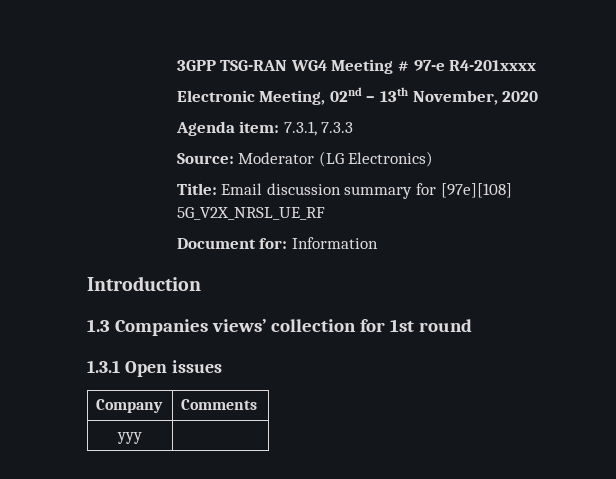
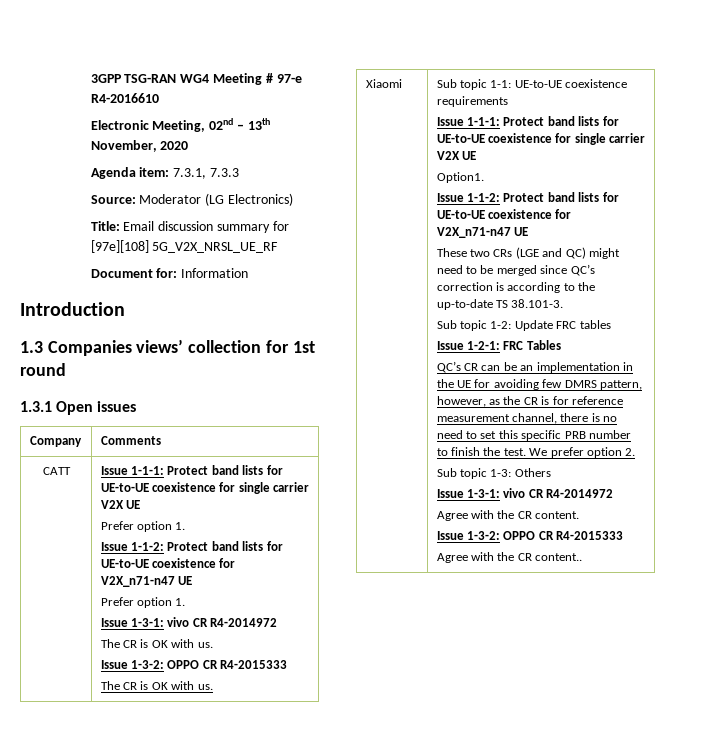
[449,60,537,71] R4-201xxxx -> [90,93,159,103] R4-2016610
[117,432,142,444] yyy | -> [42,467,71,475] [100,465,283,475] [100,482,310,494] [100,500,141,509] [100,521,186,532] [100,541,283,551] [100,558,236,568] [100,576,193,587] [100,597,186,608] [100,617,278,627] [100,639,213,648] [100,660,288,669] [100,681,213,690] [365,79,402,88] [436,79,628,90] [436,96,508,107] [436,116,619,126] [436,133,646,145] [436,151,477,160] [436,172,484,183] [436,192,619,202] [436,209,572,219] [436,227,529,238] [436,247,620,259] [436,264,595,276] [436,282,596,293] [436,299,564,310] [436,320,611,331] [436,340,561,350] [436,361,633,373] [436,379,642,390] [436,396,623,407] [436,413,618,424] [436,430,631,441] [436,447,636,458] [436,468,551,479] [436,488,614,498] [436,510,580,521] [436,531,624,540] [436,552,583,563] CATT | Issue 1-1-1: Protect band lists for UE-to-UE coexistence for single carrier V2X UE // Prefer option 1. // Issue 1-1-2: Protect band lists for UE-to-UE coexistence for V2X_n71-n47 UE // Prefer option 1. // Issue 1-3-1: vivo CR R4-2014972 // The CR is OK with us. // Issue 1-3-2: OPPO CR R4-2015333 // The CR is OK with us. // Xiaomi | Sub topic 1-1: UE-to-UE coexistence requirements // Issue 1-1-1: Protect band lists for UE-to-UE coexistence for single carrier V2X UE // Option1. // Issue 1-1-2: Protect band lists for UE-to-UE coexistence for V2X_n71-n47 UE // These two CRs (LGE and QC) might need to be merged since QC’s correction is according to the up-to-date TS 38.101-3. // Sub topic 1-2: Update FRC tables // Issue 1-2-1: FRC Tables // QC’s CR can be an implementation in the UE for avoiding few DMRS pattern, however, as the CR is for reference measurement channel, there is no need to set this specific PRB number to finish the test. We prefer option 2. // Sub topic 1-3: Others // Issue 1-3-1: vivo CR R4-2014972 // Agree with the CR content. // Issue 1-3-2: OPPO CR R4-2015333 // Agree with the CR content..

